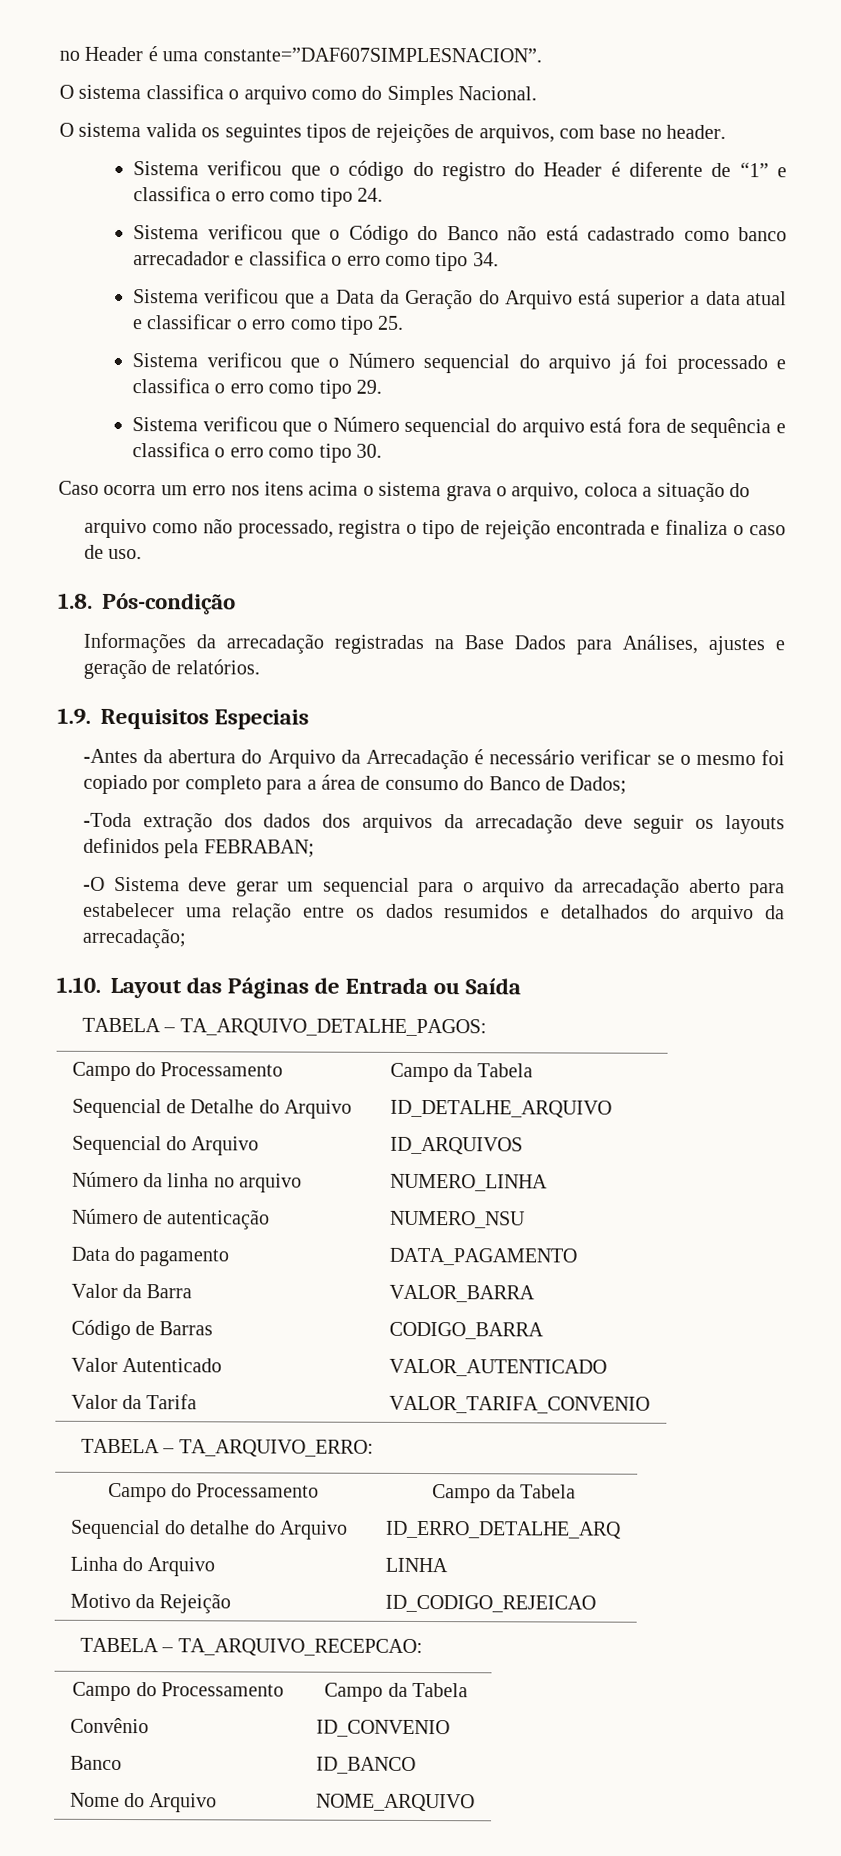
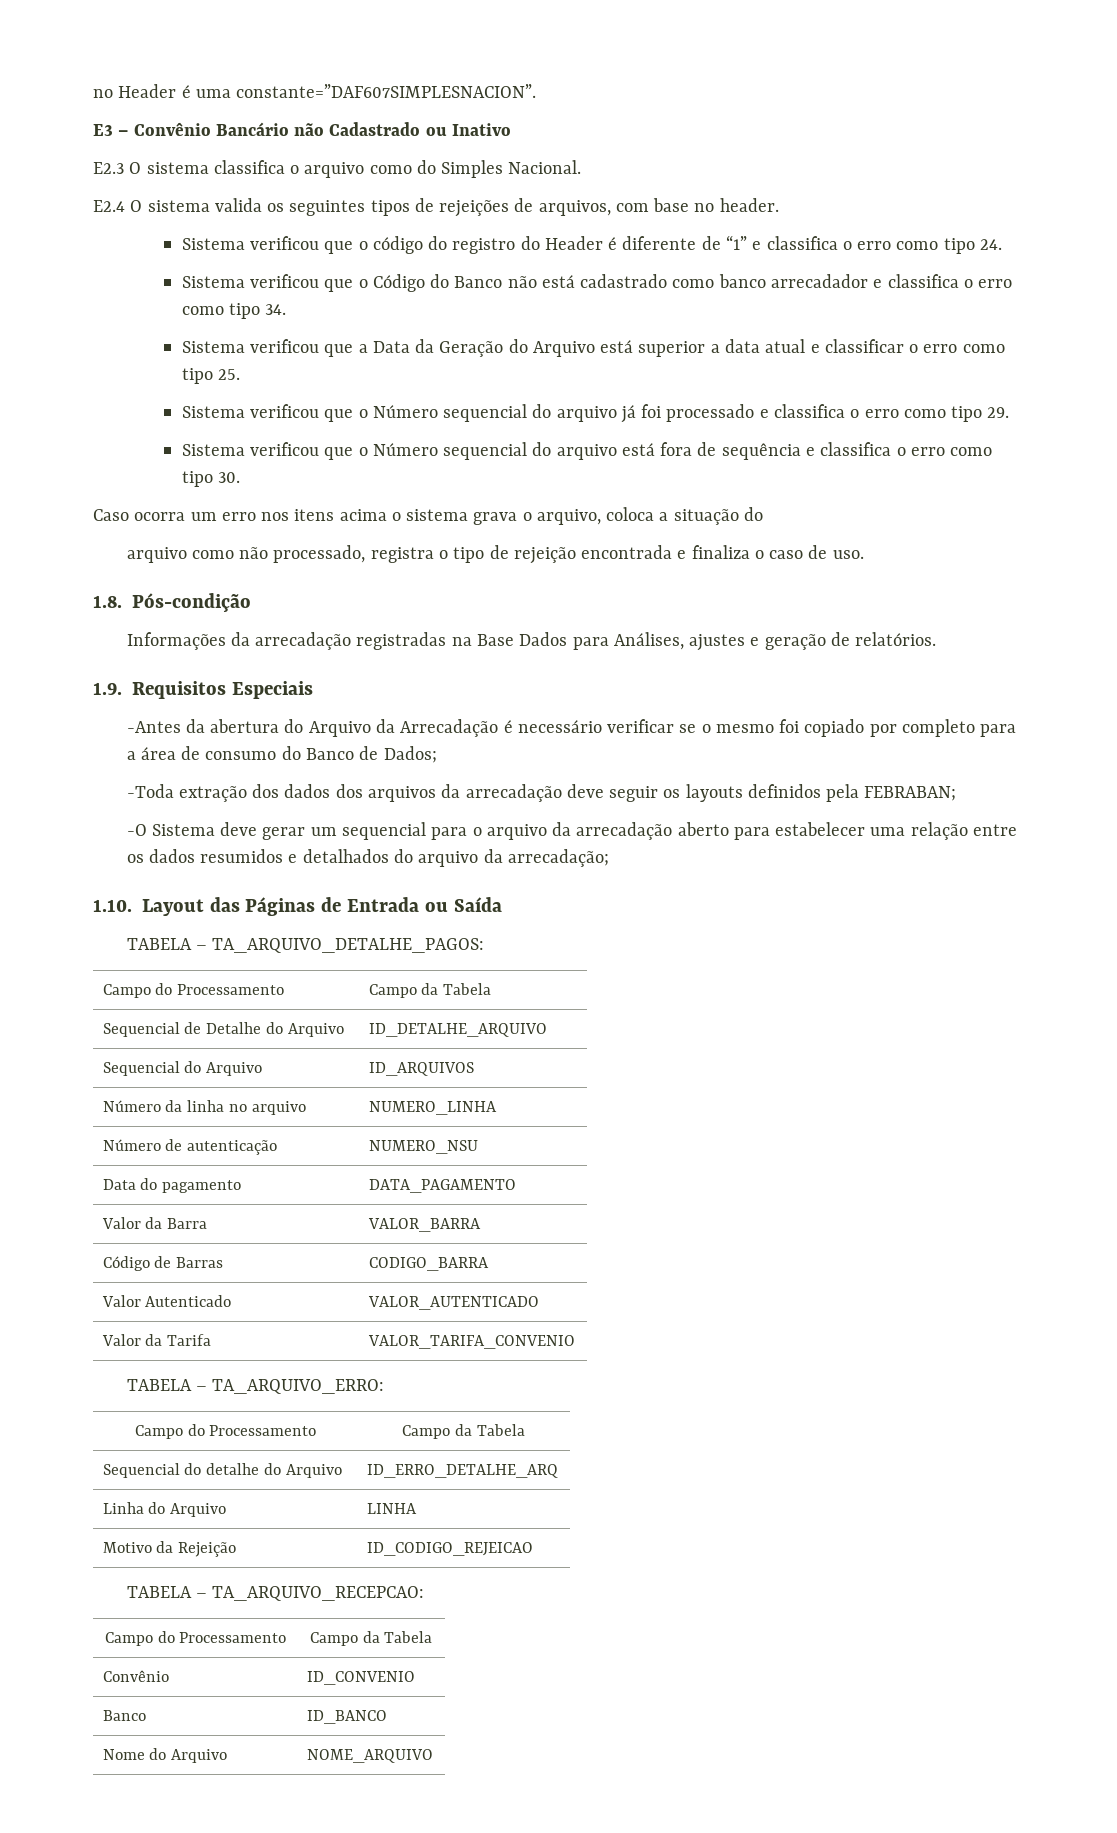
(542, 55) none -> [93,122,511,136] [93,162,124,174] E3 – Convênio Bancário não Cadastrado ou Inativo // E2.3
(538, 93) none -> [93,200,125,212] E2.4

